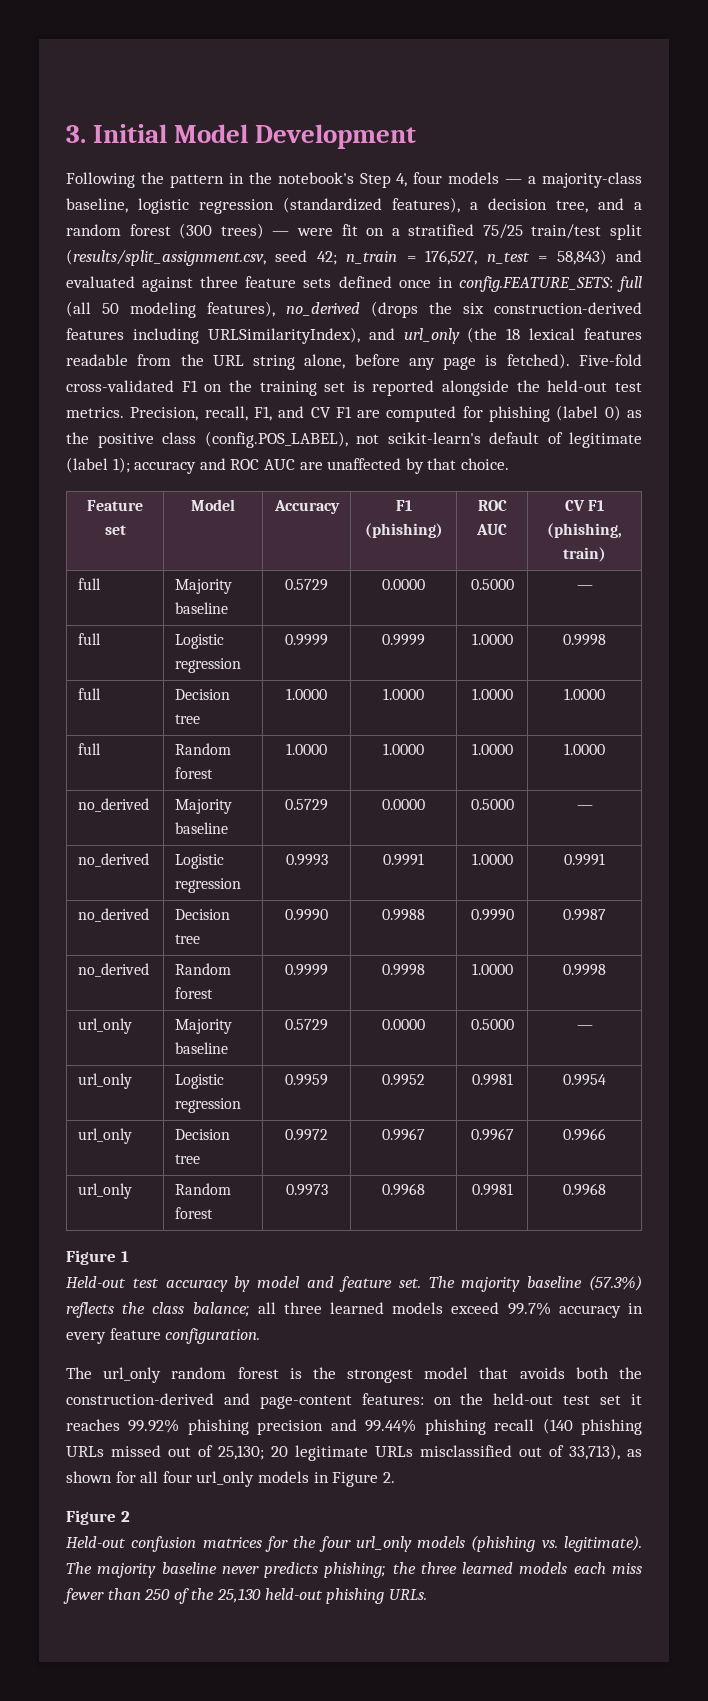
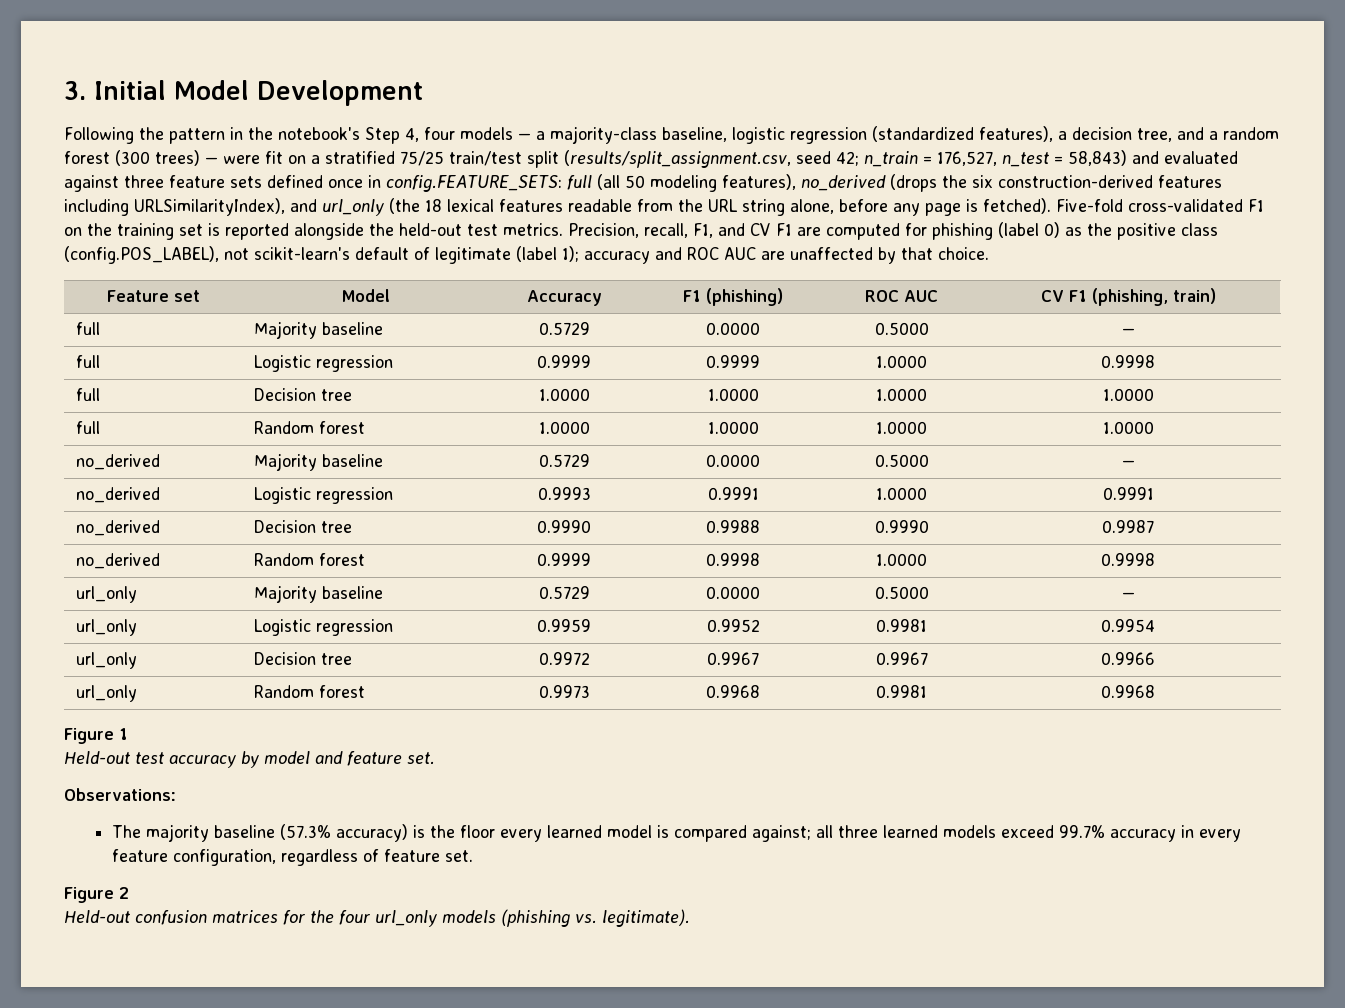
[428,1275,642,1292] [66,1302,250,1318] The majority baseline (57.3%) reflects the class balance; -> [64,788,176,801] [111,824,811,842] // Observations: // The majority baseline (57.3% accuracy) is the floor every learned model is compared against;
[165,1328,261,1344] [66,1367,642,1383] [66,1393,642,1409] [66,1418,642,1435] [66,1444,642,1461] [66,1471,395,1487] configuration. // The url_only random forest is the strongest model that avoids both the construction-derived and page-content features: on the held-out test set it reaches 99.92% phishing precision and 99.44% phishing recall (140 phishing URLs missed out of 25,130; 20 legitimate URLs misclassified out of 33,713), as shown for all four url_only models in Figure 2. -> [172,849,473,866] configuration, regardless of feature set.
[66,1562,642,1578] [63,1588,427,1604] The majority baseline never predicts phishing; the three learned models each miss fewer than 250 of the 25,130 held-out phishing URLs. -> (690, 918) none

